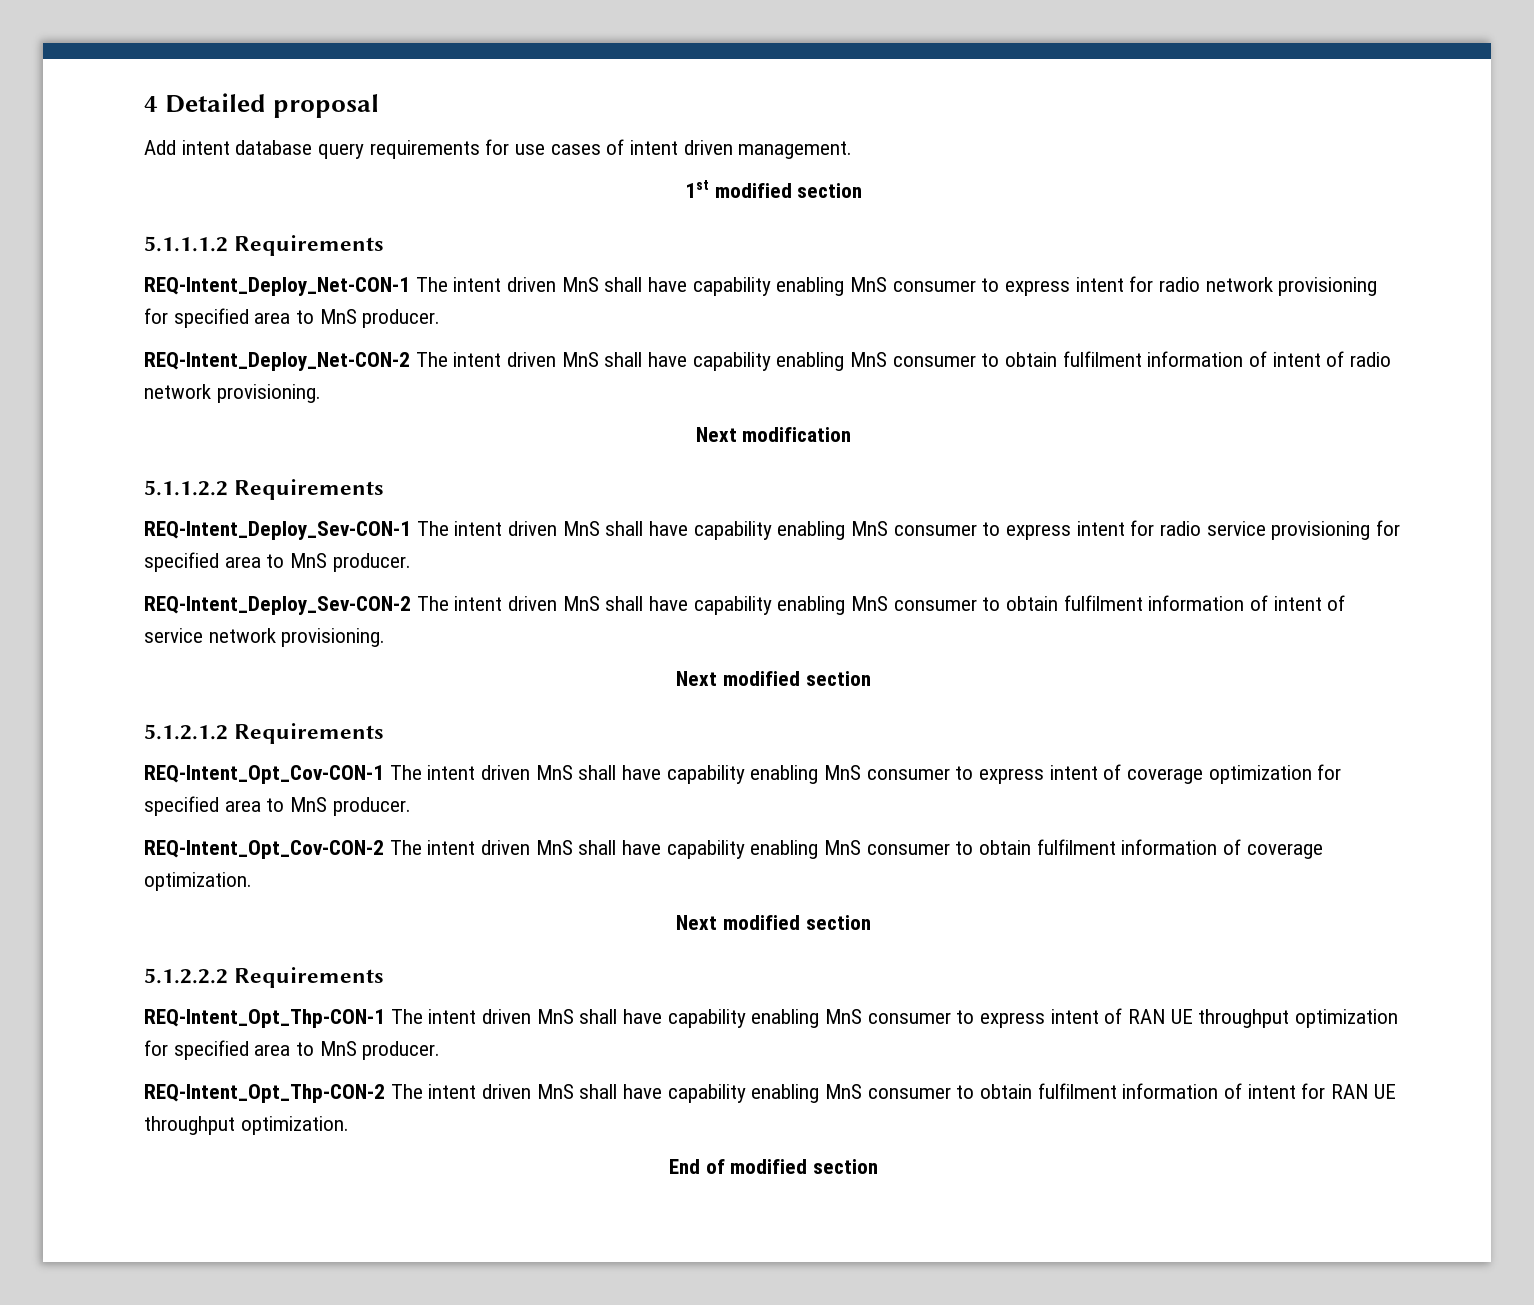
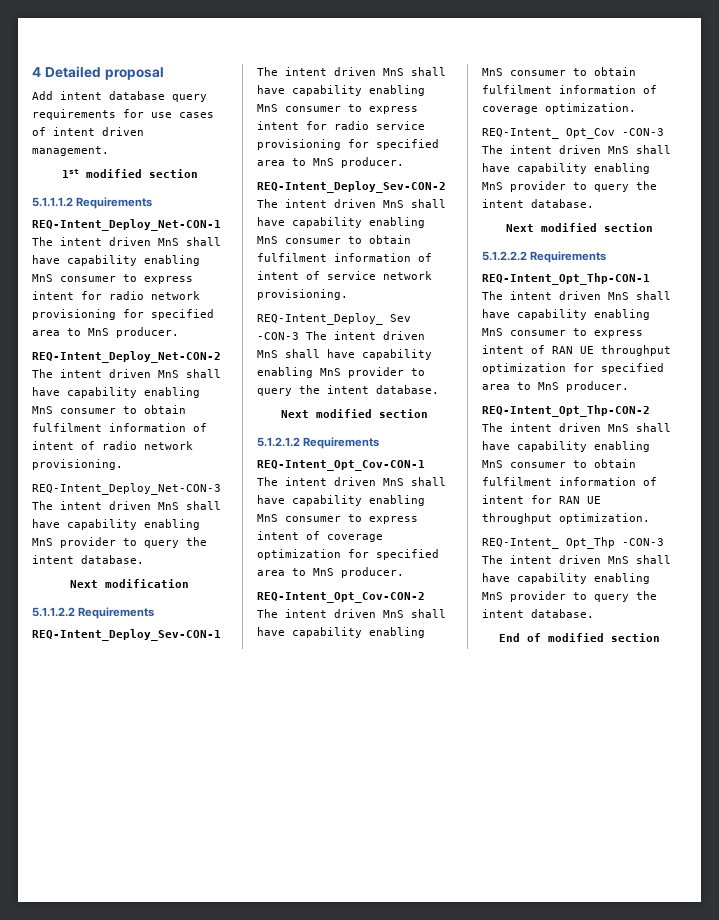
(321, 393) none -> [32,483,221,495] [32,501,221,510] [32,519,200,530] [32,537,207,548] [32,555,144,564] // REQ-Intent_Deploy_Net-CON-3 The intent driven MnS shall have capability enabling MnS provider to query the intent database.
(386, 637) none -> [257,313,411,325] [257,331,425,340] [257,349,432,360] [257,367,425,378] [257,385,439,396] // REQ-Intent_Deploy_ Sev -CON-3 The intent driven MnS shall have capability enabling MnS provider to query the intent database.
(252, 881) none -> [482,128,664,139] [482,145,671,154] [482,163,650,174] [482,181,657,192] [482,199,594,208] // REQ-Intent_ Opt_Cov -CON-3 The intent driven MnS shall have capability enabling MnS provider to query the intent database.
(349, 1125) none -> [482,537,664,549] [482,555,671,564] [482,573,650,584] [482,591,657,602] [482,609,594,618] // REQ-Intent_ Opt_Thp -CON-3 The intent driven MnS shall have capability enabling MnS provider to query the intent database.

